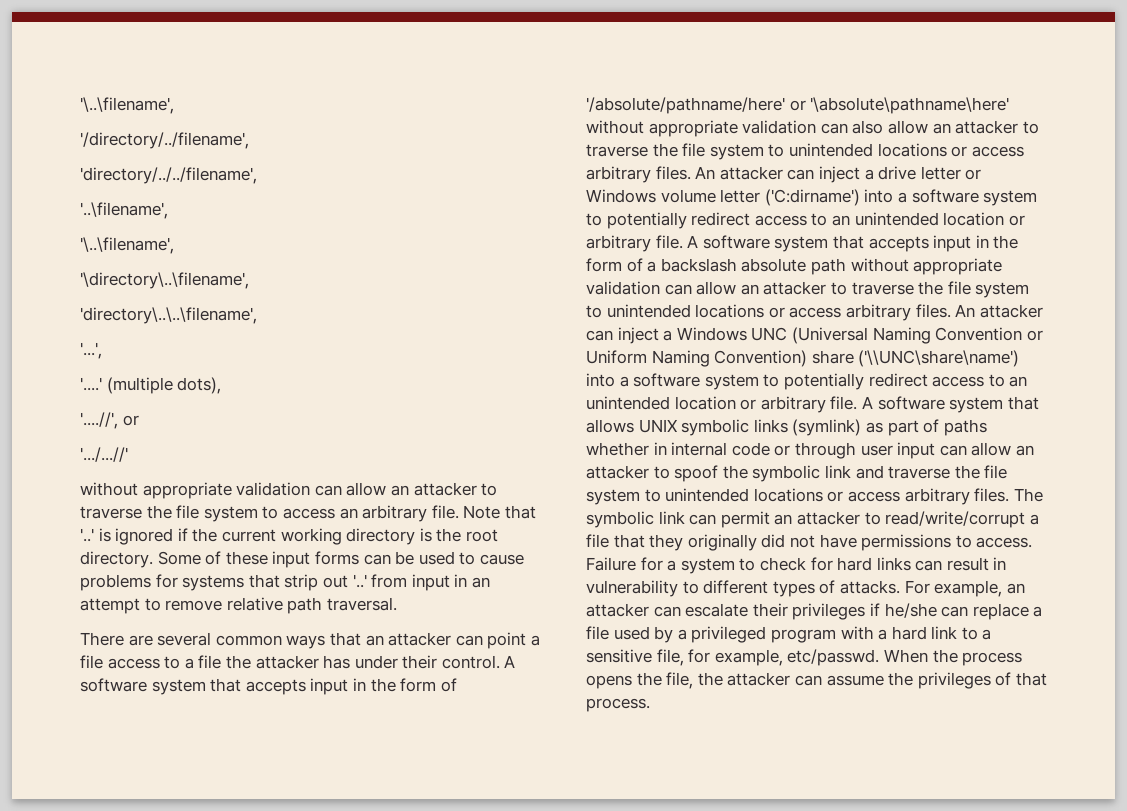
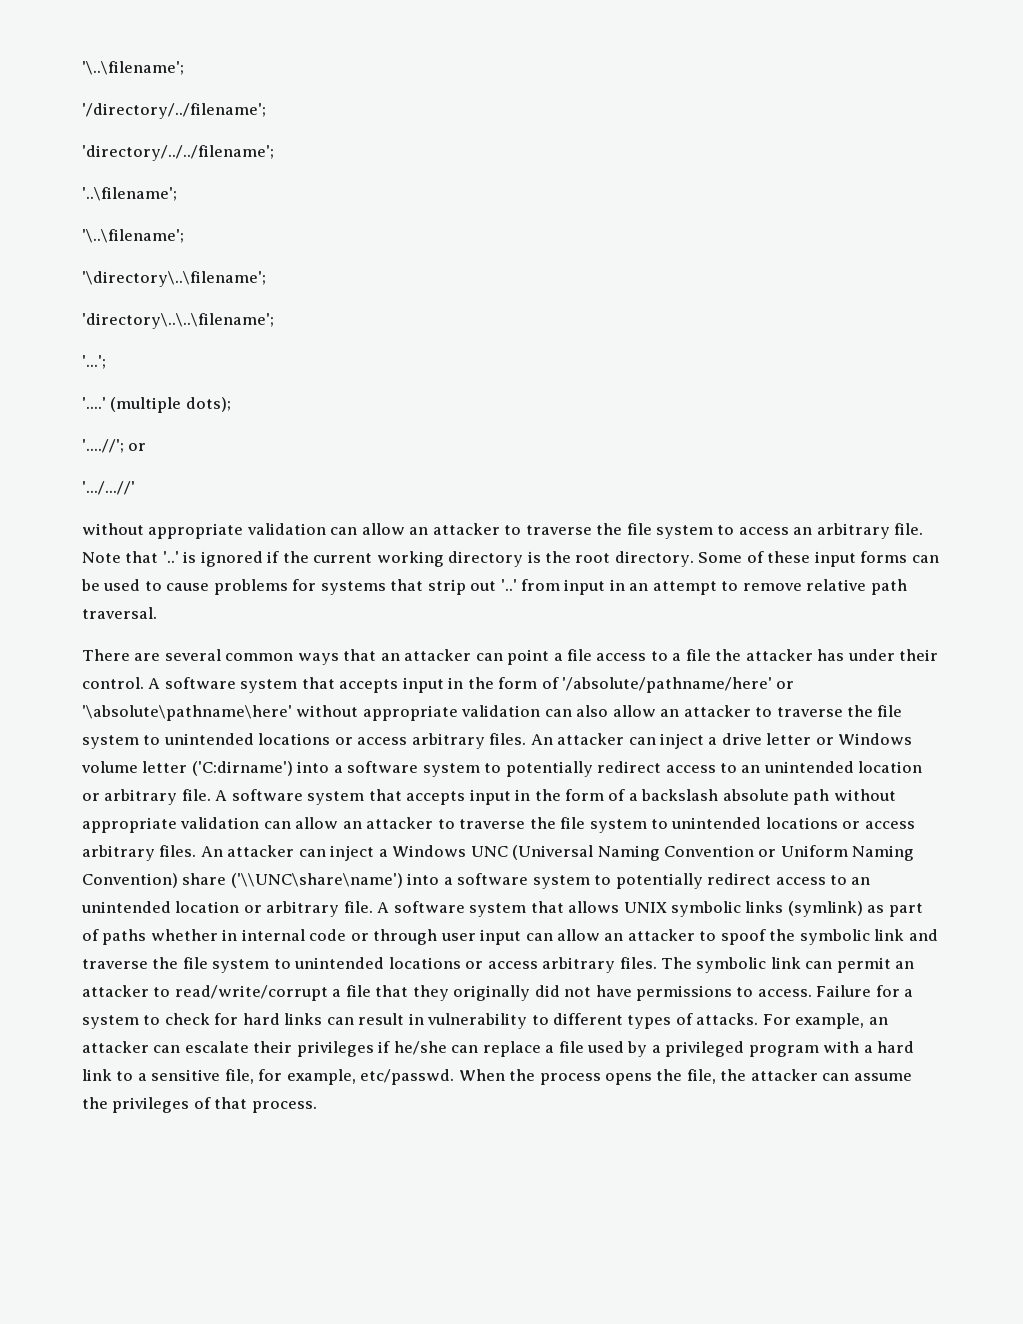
[80,97,174,114] [80,132,249,149] [80,167,257,184] [80,202,168,219] [80,237,174,254] [80,272,249,289] [80,307,257,324] [80,342,102,359] '\..\filename', // '/directory/../filename', // 'directory/../../filename', // '..\filename', // '\..\filename', // '\directory\..\filename', // 'directory\..\..\filename', // '...', -> [82,61,184,75] [82,103,266,119] [82,145,274,161] [82,187,177,201] [82,229,184,243] [82,271,266,287] [82,313,274,329] [82,355,106,369] '\..\filename'; // '/directory/../filename'; // 'directory/../../filename'; // '..\filename'; // '\..\filename'; // '\directory\..\filename'; // 'directory\..\..\filename'; // '...';
[177,377,222,394] [80,412,118,429] dots), // '....//', -> [185,397,231,412] [82,439,124,453] dots); // '....//';

